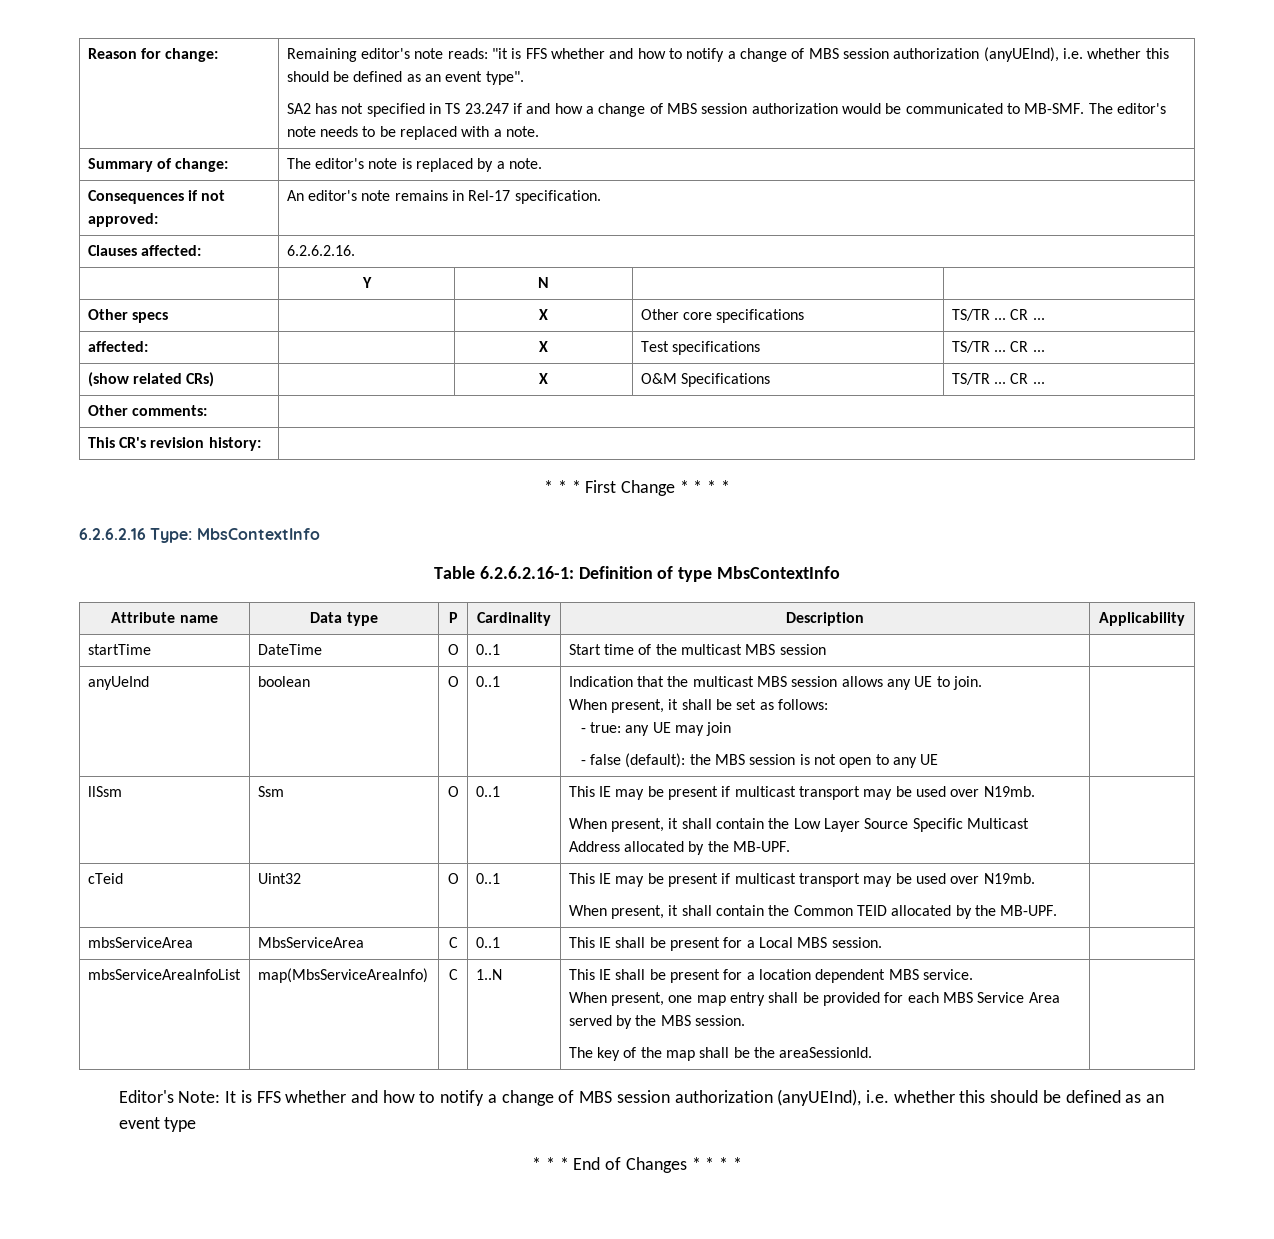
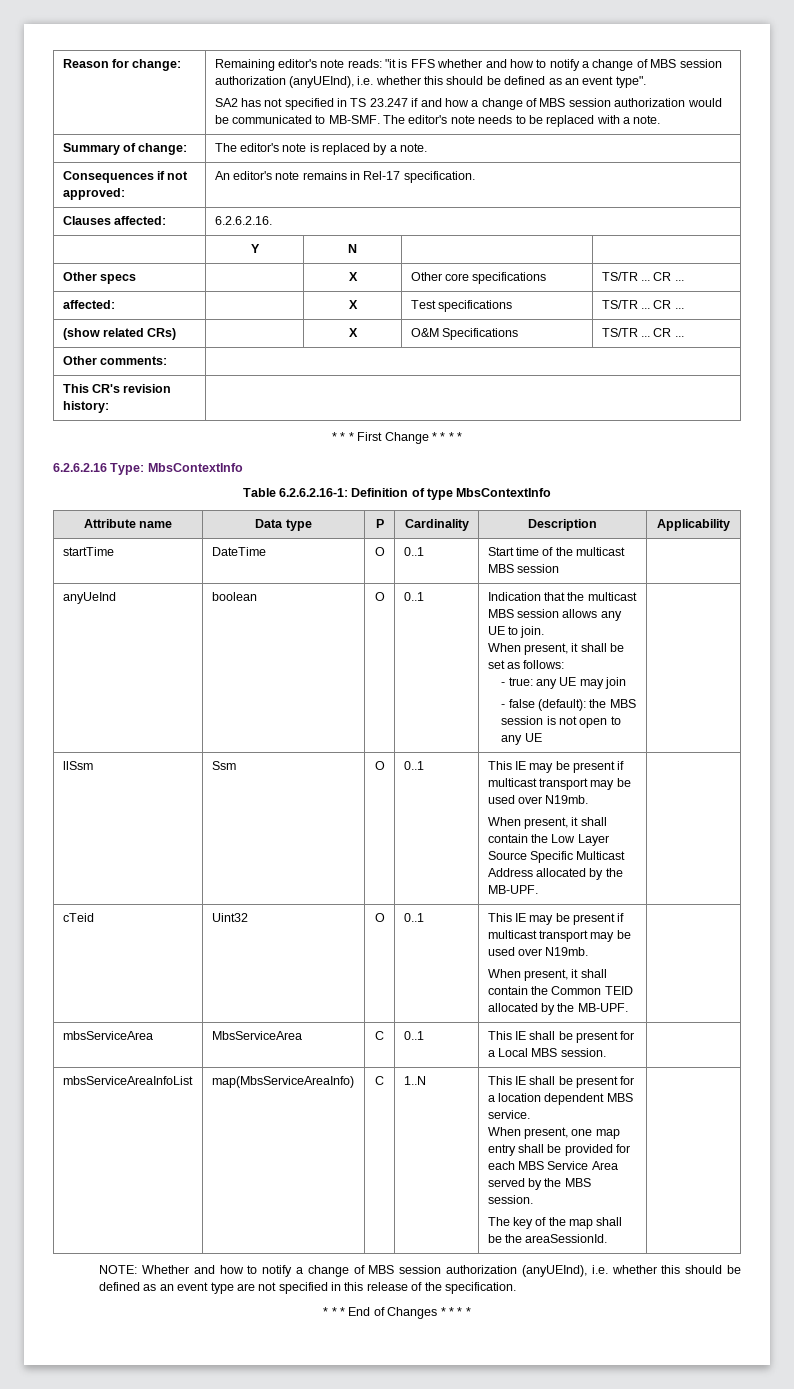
[118,1090,347,1103] Editor's Note: It is FFS whether -> [99,1265,189,1274] NOTE: Whether
(197, 1124) none -> [236,1282,516,1294] are not specified in this release of the specification.

